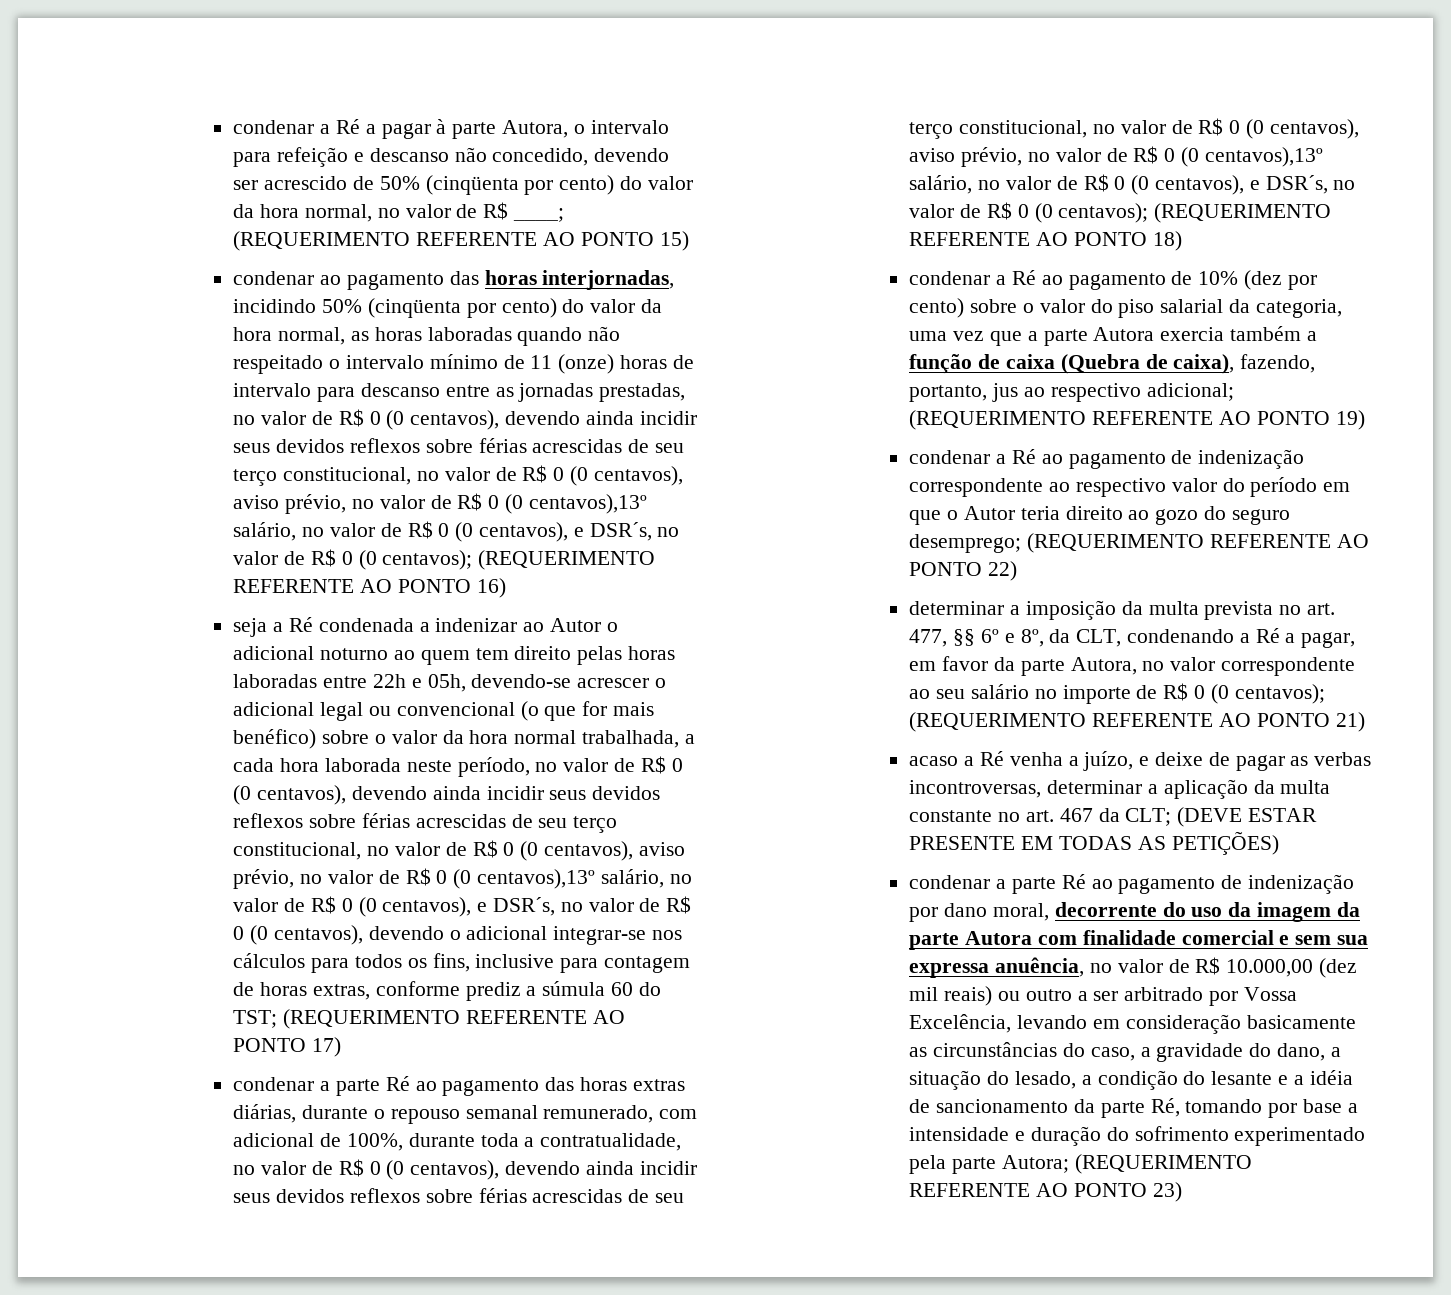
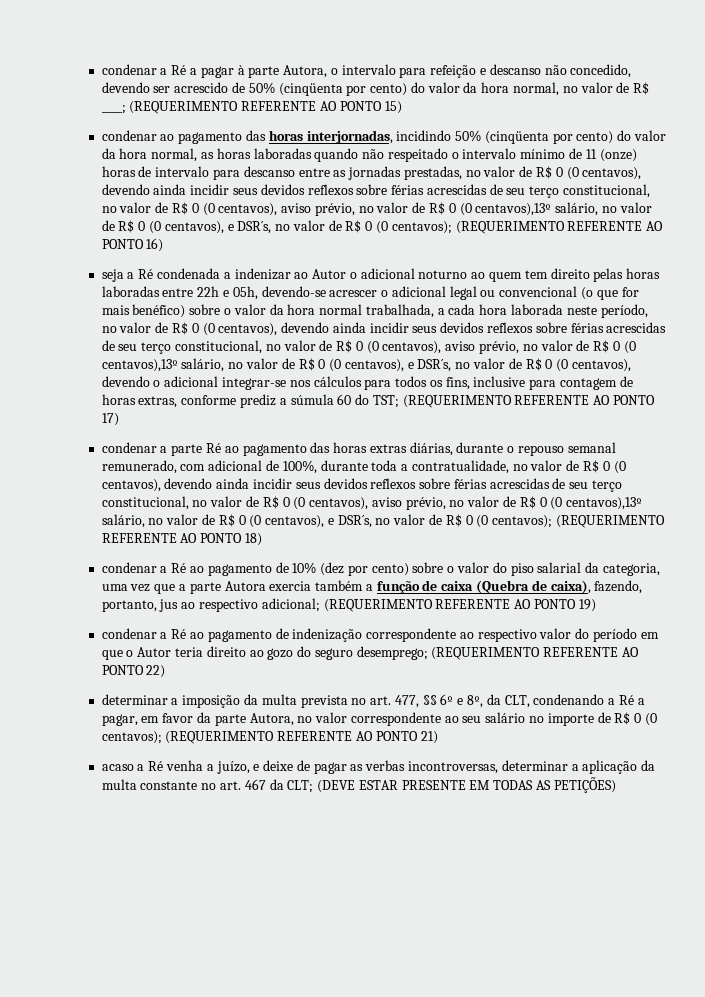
[909,874,1355,894] [909,902,1360,922] [909,930,1369,950] [909,957,1358,978] [909,986,1297,1006] [909,1014,1356,1034] [909,1042,1341,1062] [909,1070,1353,1090] [909,1098,1358,1118] [909,1126,1366,1146] [909,1154,1252,1174] [909,1182,1182,1202] // condenar a parte Ré ao pagamento de indenização por dano moral, decorrente do uso da imagem da parte Autora com finalidade comercial e sem sua expressa anuência, no valor de R$ 10.000,00 (dez mil reais) ou outro a ser arbitrado por Vossa Excelência, levando em consideração basicamente as circunstâncias do caso, a gravidade do dano, a situação do lesado, a condição do lesante e a idéia de sancionamento da parte Ré, tomando por base a intensidade e duração do sofrimento experimentado pela parte Autora; (REQUERIMENTO REFERENTE AO PONTO 23) -> (616, 785) none

